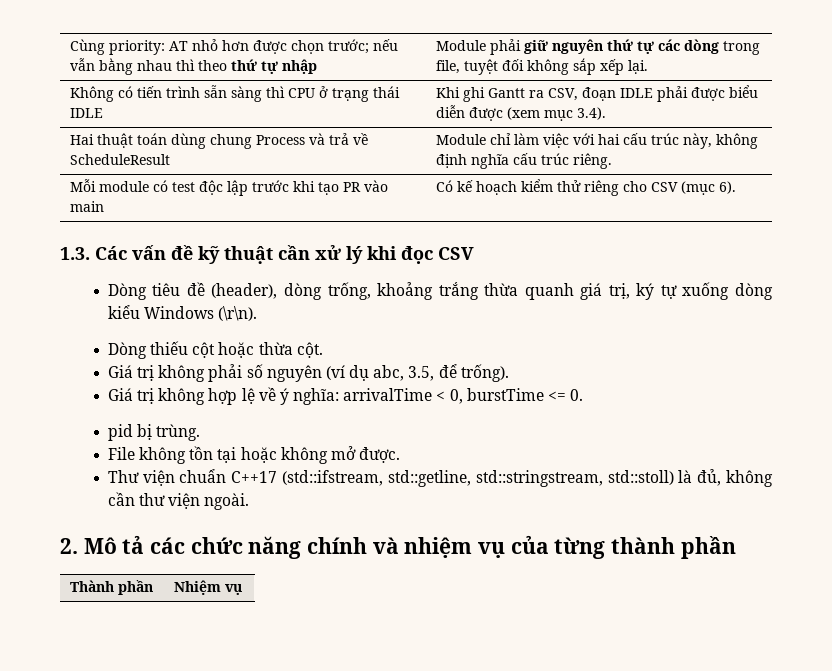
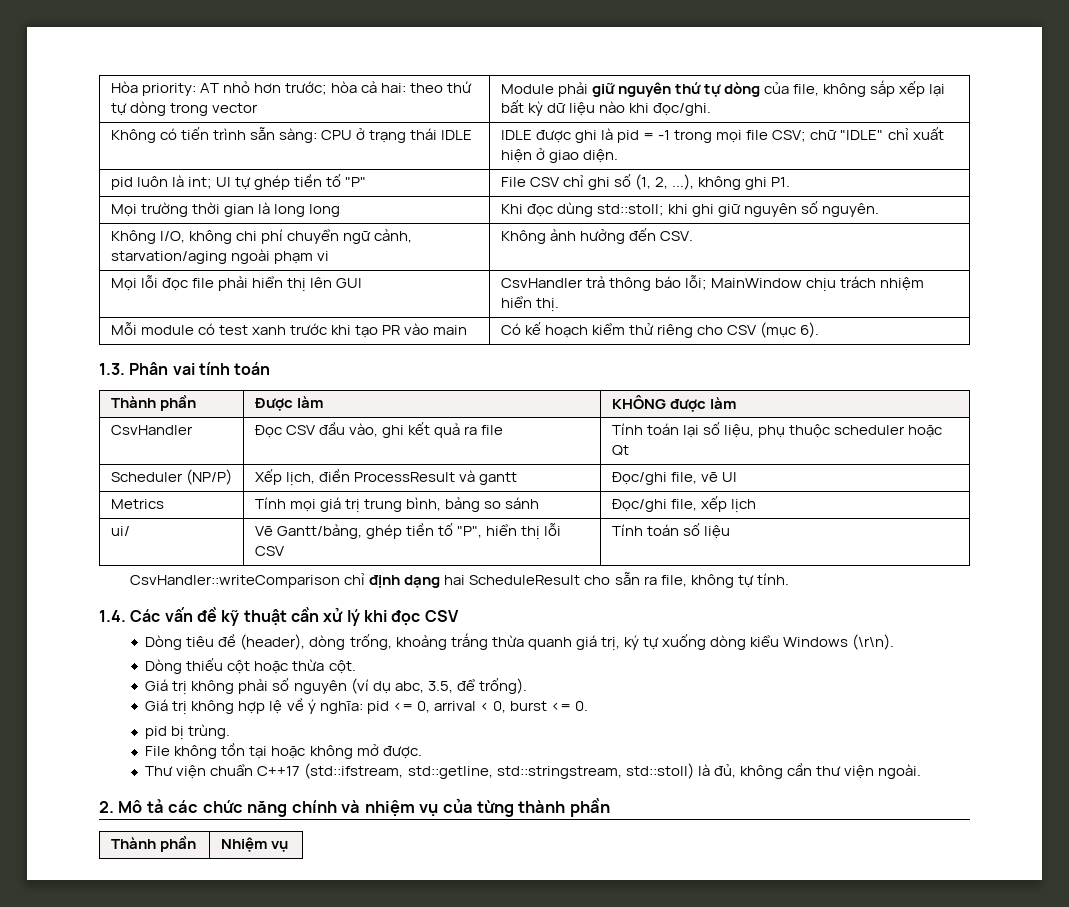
[70,39,106,55] Cùng -> [110,81,138,93] Hòa
[253,39,399,54] [70,58,318,75] được chọn trước; nếu vẫn bằng nhau thì theo thứ tự nhập -> [285,81,473,95] [110,101,259,116] trước; hòa cả hai: theo thứ tự dòng trong vector
[658,39,761,55] [436,58,649,75] các dòng trong file, tuyệt đối không sắp xếp lại. -> [724,80,946,97] [500,100,712,116] dòng của file, không sắp xếp lại bất kỳ dữ liệu nào khi đọc/ghi.
[231,86,286,102] sàng thì -> [279,128,318,143] sàng:
[436,85,759,102] [436,105,607,121] [70,133,369,149] [70,154,171,165] [436,133,759,149] [436,153,613,169] Khi ghi Gantt ra CSV, đoạn IDLE phải được biểu diễn được (xem mục 3.4). // Hai thuật toán dùng chung Process và trả về ScheduleResult | Module chỉ làm việc với hai cấu trúc này, không định nghĩa cấu trúc riêng. -> [500,127,944,143] [500,147,619,163] [110,174,367,190] [500,174,791,190] [110,202,341,217] [500,201,880,217] [110,229,413,244] [110,249,330,264] [500,228,694,244] [110,275,363,292] [500,275,925,292] [500,296,559,312] IDLE được ghi là pid = -1 trong mọi file CSV; chữ "IDLE" chỉ xuất hiện ở giao diện. // pid luôn là int; UI tự ghép tiền tố "P" | File CSV chỉ ghi số (1, 2, ...), không ghi P1. // Mọi trường thời gian là long long | Khi đọc dùng std::stoll; khi ghi giữ nguyên số nguyên. // Không I/O, không chi phí chuyển ngữ cảnh, starvation/aging ngoài phạm vi | Không ảnh hưởng đến CSV. // Mọi lỗi đọc file phải hiển thị lên GUI | CsvHandler trả thông báo lỗi; MainWindow chịu trách nhiệm hiển thị.
[199,180,249,196] độc lập -> [252,325,287,335] xanh
(90, 253) none -> [129,362,271,375] [110,395,196,411] [254,396,323,411] [611,395,736,412] [110,425,193,435] [254,422,504,438] [611,422,943,438] [611,445,629,456] [110,469,232,485] [254,469,518,486] [611,472,738,485] [110,499,164,509] [254,497,540,513] [611,496,757,513] [110,526,130,536] [254,523,562,540] [254,546,284,556] [611,523,731,539] [130,572,789,588] [99,610,126,622] Phân vai tính toán // Thành phần | Được làm | KHÔNG được làm // CsvHandler | Đọc CSV đầu vào, ghi kết quả ra file | Tính toán lại số liệu, phụ thuộc scheduler hoặc Qt // Scheduler (NP/P) | Xếp lịch, điền ProcessResult và gantt | Đọc/ghi file, vẽ UI // Metrics | Tính mọi giá trị trung bình, bảng so sánh | Đọc/ghi file, xếp lịch // ui/ | Vẽ Gantt/bảng, ghép tiền tố "P", hiển thị lỗi CSV | Tính toán số liệu // CsvHandler::writeComparison chỉ định dạng hai ScheduleResult cho sẵn ra file, không tự tính. // 1.4.
[343,388,433,401] arrivalTime -> [366,701,476,714] pid <= 0, arrival
[466,388,544,401] burstTime -> [509,701,547,711] burst

